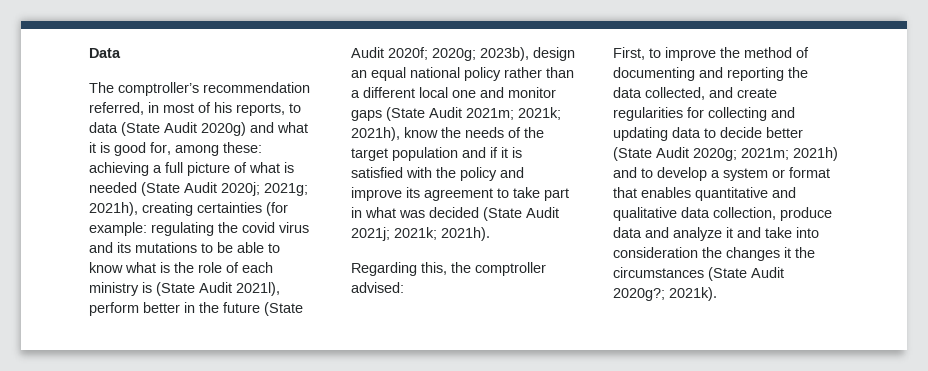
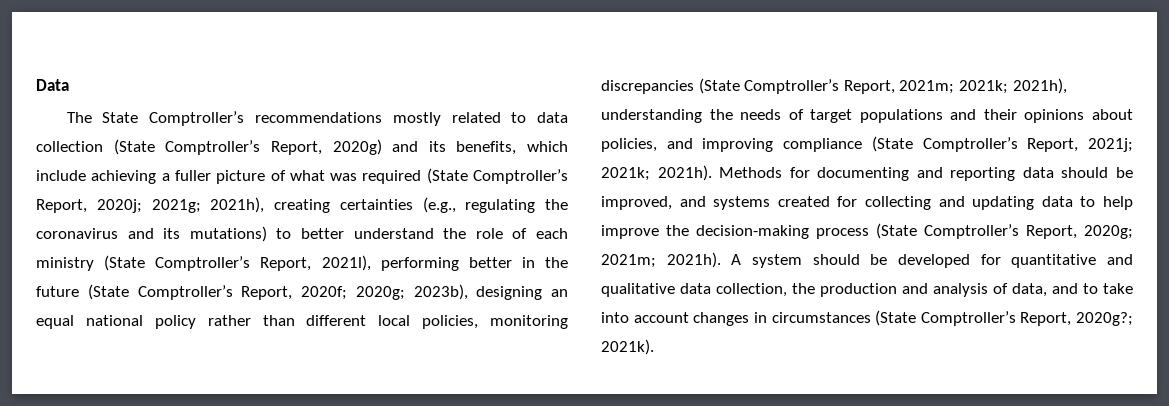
[118,82,310,96] [89,102,301,116] [89,122,308,136] [89,142,262,156] comptroller’s recommendation referred, in most of his reports, to data (State Audit 2020g) and what it is good for, among these: -> [102,111,568,126] [36,139,568,155] [36,170,86,181] State Comptroller’s recommendations mostly related to data collection (State Comptroller’s Report, 2020g) and its benefits, which include
[165,162,183,173] full -> [174,170,211,181] fuller
[284,162,294,173] [89,182,217,196] is needed (State Audit -> [330,168,569,184] [36,199,87,213] was required (State Comptroller’s Report,
[266,202,288,216] [89,222,309,236] [89,242,280,253] [89,262,170,273] (for example: regulating the covid virus and its mutations to be able to know what is -> [422,197,568,213] [36,226,434,242] (e.g., regulating the coronavirus and its mutations) to better understand
[142,282,280,296] [89,302,139,316] is (State Audit 2021l), perform -> [104,255,459,271] (State Comptroller’s Report, 2021l), performing
[351,47,384,58] Audit -> [137,285,293,300] Comptroller’s Report,
[533,47,575,61] design -> [476,286,543,300] designing
[351,90,360,98] a -> (295, 320) none
[452,87,556,98] [351,107,462,121] one and monitor gaps (State Audit -> [422,315,568,329] [601,78,895,94] policies, monitoring discrepancies (State Comptroller’s Report,
[404,127,438,138] know -> [601,109,702,123] understanding
[524,127,544,138] [351,147,522,161] [351,167,524,181] [351,187,569,201] [351,207,559,221] [351,227,490,241] [351,262,546,276] [351,282,404,293] [613,47,809,61] [613,67,808,81] [613,87,777,100] [613,107,683,121] the target population and if it is satisfied with the policy and improve its agreement to take part in what was decided (State Audit 2021j; 2021k; 2021h). // Regarding this, the comptroller advised: // First, to improve the method of documenting and reporting the data collected, and create regularities -> [810,109,1133,123] [601,136,1133,152] [601,165,1133,181] [601,196,830,210] target populations and their opinions about policies, and improving compliance (State Comptroller’s Report, 2021j; 2021k; 2021h). Methods for documenting and reporting data should be improved, and systems created
[720,127,803,138] [613,147,838,161] [613,167,830,181] [613,187,691,198] decide better (State Audit 2020g; 2021m; 2021h) and to develop a system or format that enables -> [1103,196,1133,210] [601,223,1133,239] [601,252,1001,268] help improve the decision-making process (State Comptroller’s Report, 2020g; 2021m; 2021h). A system should be developed for
[780,207,832,221] [613,227,819,241] [613,247,815,261] [613,267,784,281] produce data and analyze it and take into consideration the changes it the circumstances (State Audit -> [792,283,1133,297] [601,310,1072,326] the production and analysis of data, and to take into account changes in circumstances (State Comptroller’s Report,

